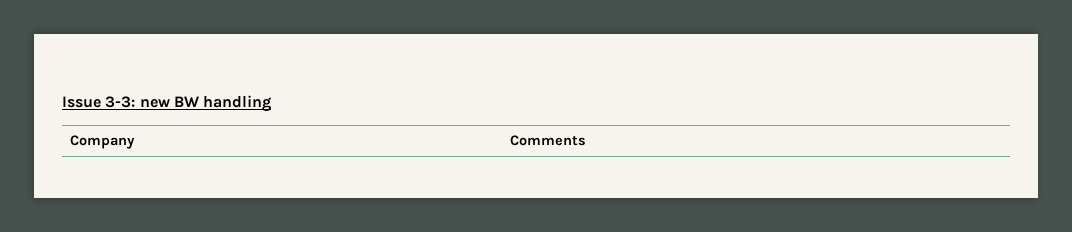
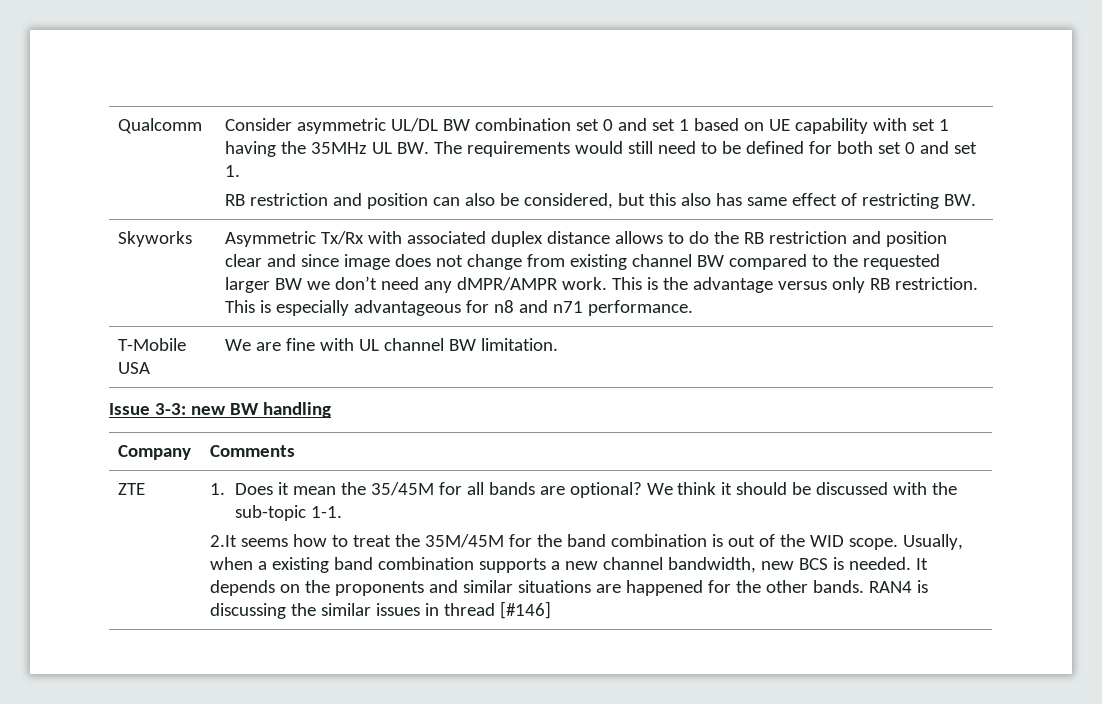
(62, 102) none -> [118,118,203,134] [225,118,950,134] [225,141,978,157] [225,165,241,177] [225,193,977,209] [118,231,193,247] [225,231,948,247] [225,254,941,270] [225,276,979,293] [225,300,694,316] [118,338,187,351] [118,362,151,374] [225,338,559,351] Qualcomm | Consider asymmetric UL/DL BW combination set 0 and set 1 based on UE capability with set 1 having the 35MHz UL BW. The requirements would still need to be defined for both set 0 and set 1. // RB restriction and position can also be considered, but this also has same effect of restricting BW. // Skyworks | Asymmetric Tx/Rx with associated duplex distance allows to do the RB restriction and position clear and since image does not change from existing channel BW compared to the requested larger BW we don’t need any dMPR/AMPR work. This is the advantage versus only RB restriction. This is especially advantageous for n8 and n71 performance. // T-Mobile USA | We are fine with UL channel BW limitation. //
(587, 140) none -> [118,483,146,495] [210,482,958,498] [234,505,342,521] [210,534,964,550] [210,557,929,573] [210,580,929,596] [210,601,552,619] // ZTE | 1. Does it mean the 35/45M for all bands are optional? We think it should be discussed with the sub-topic 1-1. // 2.It seems how to treat the 35M/45M for the band combination is out of the WID scope. Usually, when a existing band combination supports a new channel bandwidth, new BCS is needed. It depends on the proponents and similar situations are happened for the other bands. RAN4 is discussing the similar issues in thread [#146]

